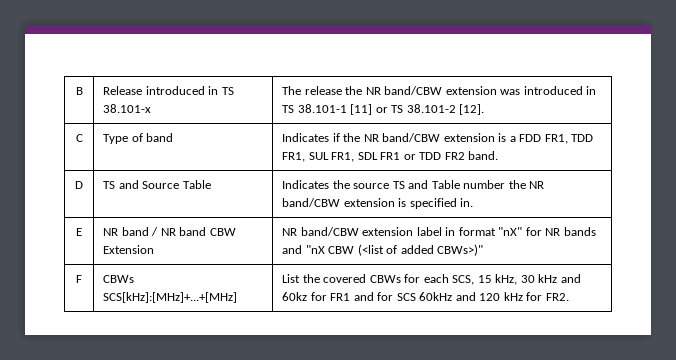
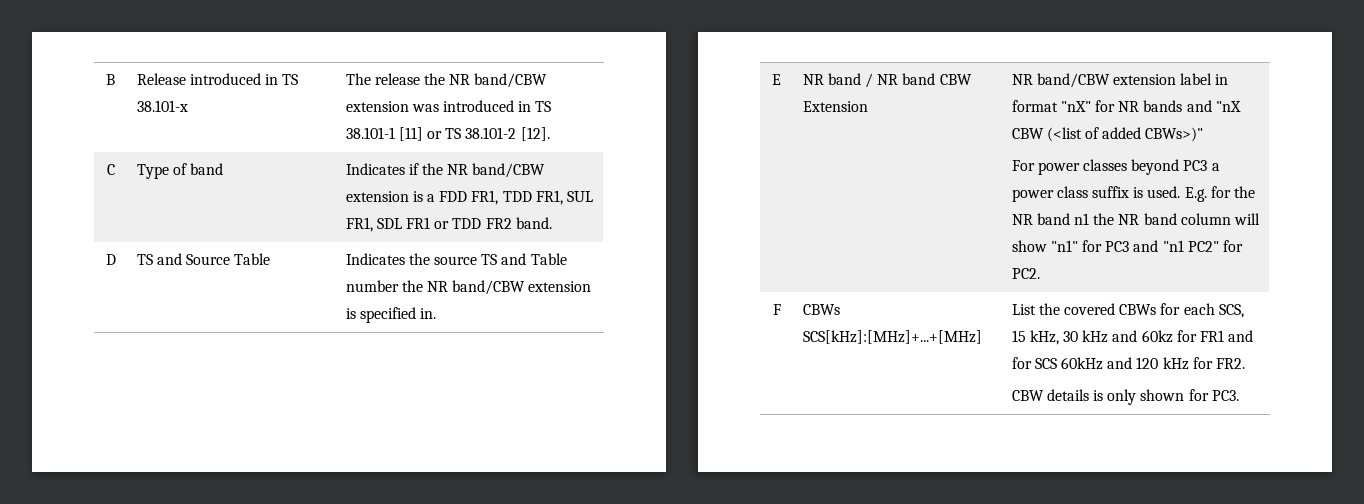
(484, 250) none -> [1011,159,1220,175] [1011,186,1256,202] [1011,213,1261,225] [1011,240,1244,252] [1011,268,1040,279] // For power classes beyond PC3 a power class suffix is used. E.g. for the NR band n1 the NR band column will show "n1" for PC3 and "n1 PC2" for PC2.
(569, 297) none -> [1011,389,1239,405] // CBW details is only shown for PC3.

